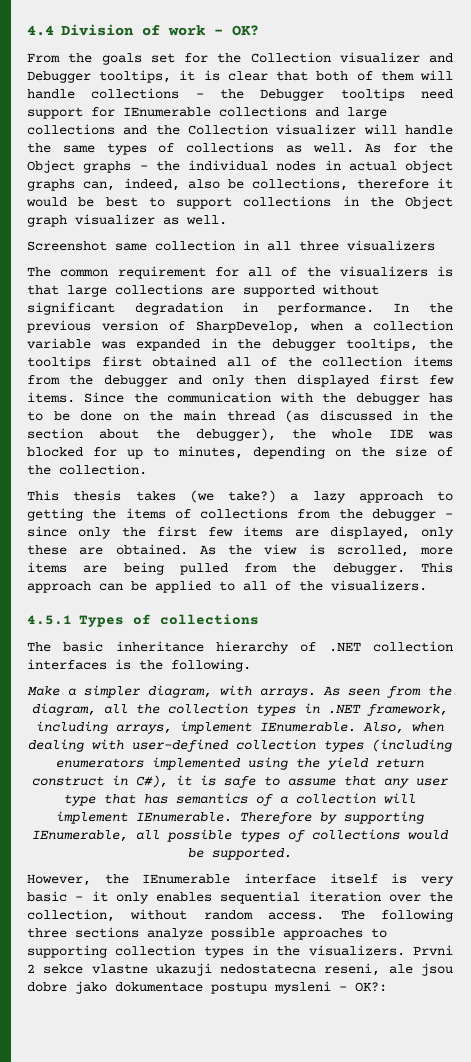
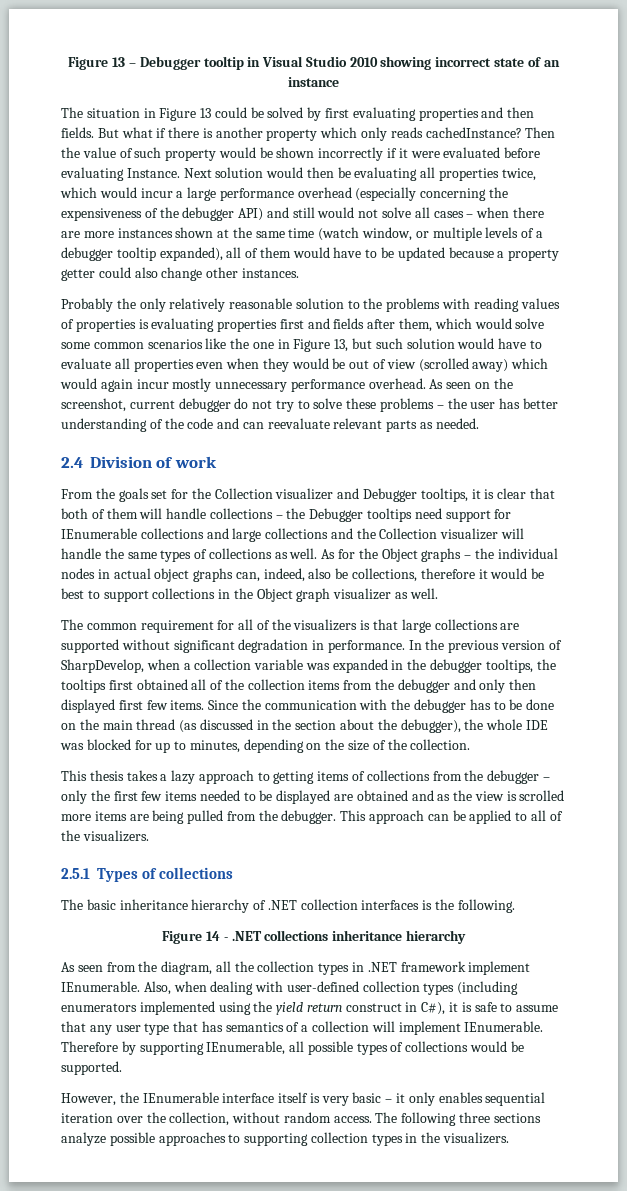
[27,25,54,36] 4.4 -> [68,56,560,70] [288,77,339,87] [61,107,535,121] [61,127,556,141] [61,147,541,161] [61,167,536,181] [60,187,509,201] [61,207,544,221] [61,227,543,241] [61,247,560,261] [61,267,299,281] [61,298,560,312] [61,318,545,332] [61,338,542,352] [61,358,549,372] [60,378,513,392] [61,398,558,412] [61,418,479,432] [61,457,83,468] Figure 13 – Debugger tooltip in Visual Studio 2010 showing incorrect state of an instance // The situation in Figure 13 could be solved by first evaluating properties and then fields. But what if there is another property which only reads cachedInstance? Then the value of such property would be shown incorrectly if it were evaluated before evaluating Instance. Next solution would then be evaluating all properties twice, which would incur a large performance overhead (especially concerning the expensiveness of the debugger API) and still would not solve all cases – when there are more instances shown at the same time (watch window, or multiple levels of a debugger tooltip expanded), all of them would have to be updated because a property getter could also change other instances. // Probably the only relatively reasonable solution to the problems with reading values of properties is evaluating properties first and fields after them, which would solve some common scenarios like the one in Figure 13, but such solution would have to evaluate all properties even when they would be out of view (scrolled away) which would again incur mostly unnecessary performance overhead. As seen on the screenshot, current debugger do not try to solve these problems – the user has better understanding of the code and can reevaluate relevant parts as needed. // 2.4
[214,25,259,36] – OK? -> (217, 462) none
[27,240,435,251] // Screenshot same collection in all three visualizers -> (438, 593) none
[189,490,276,503] (we take?) -> (158, 775) none
[92,509,117,519] the -> (315, 777) none
[27,526,67,537] since -> (550, 779) none
[294,526,454,539] [27,544,216,555] are displayed, only these are obtained. As -> [199,790,451,804] needed to be displayed are obtained and as
[336,545,409,557] scrolled, -> [519,790,565,801] scrolled
[27,615,72,625] 4.5.1 -> [61,868,90,879] 2.5.1
[27,685,316,698] Make a simpler diagram, with arrays. -> [162,930,466,944] Figure 14 - .NET collections inheritance hierarchy //
[367,704,448,716] [36,721,172,734] framework, including arrays, -> [400,961,466,972] framework
[413,945,453,956] [27,963,453,976] [27,981,387,994] Prvni 2 sekce vlastne ukazuji nedostatecna reseni, ale jsou dobre jako dokumentace postupu mysleni – OK?: -> (510, 1138) none

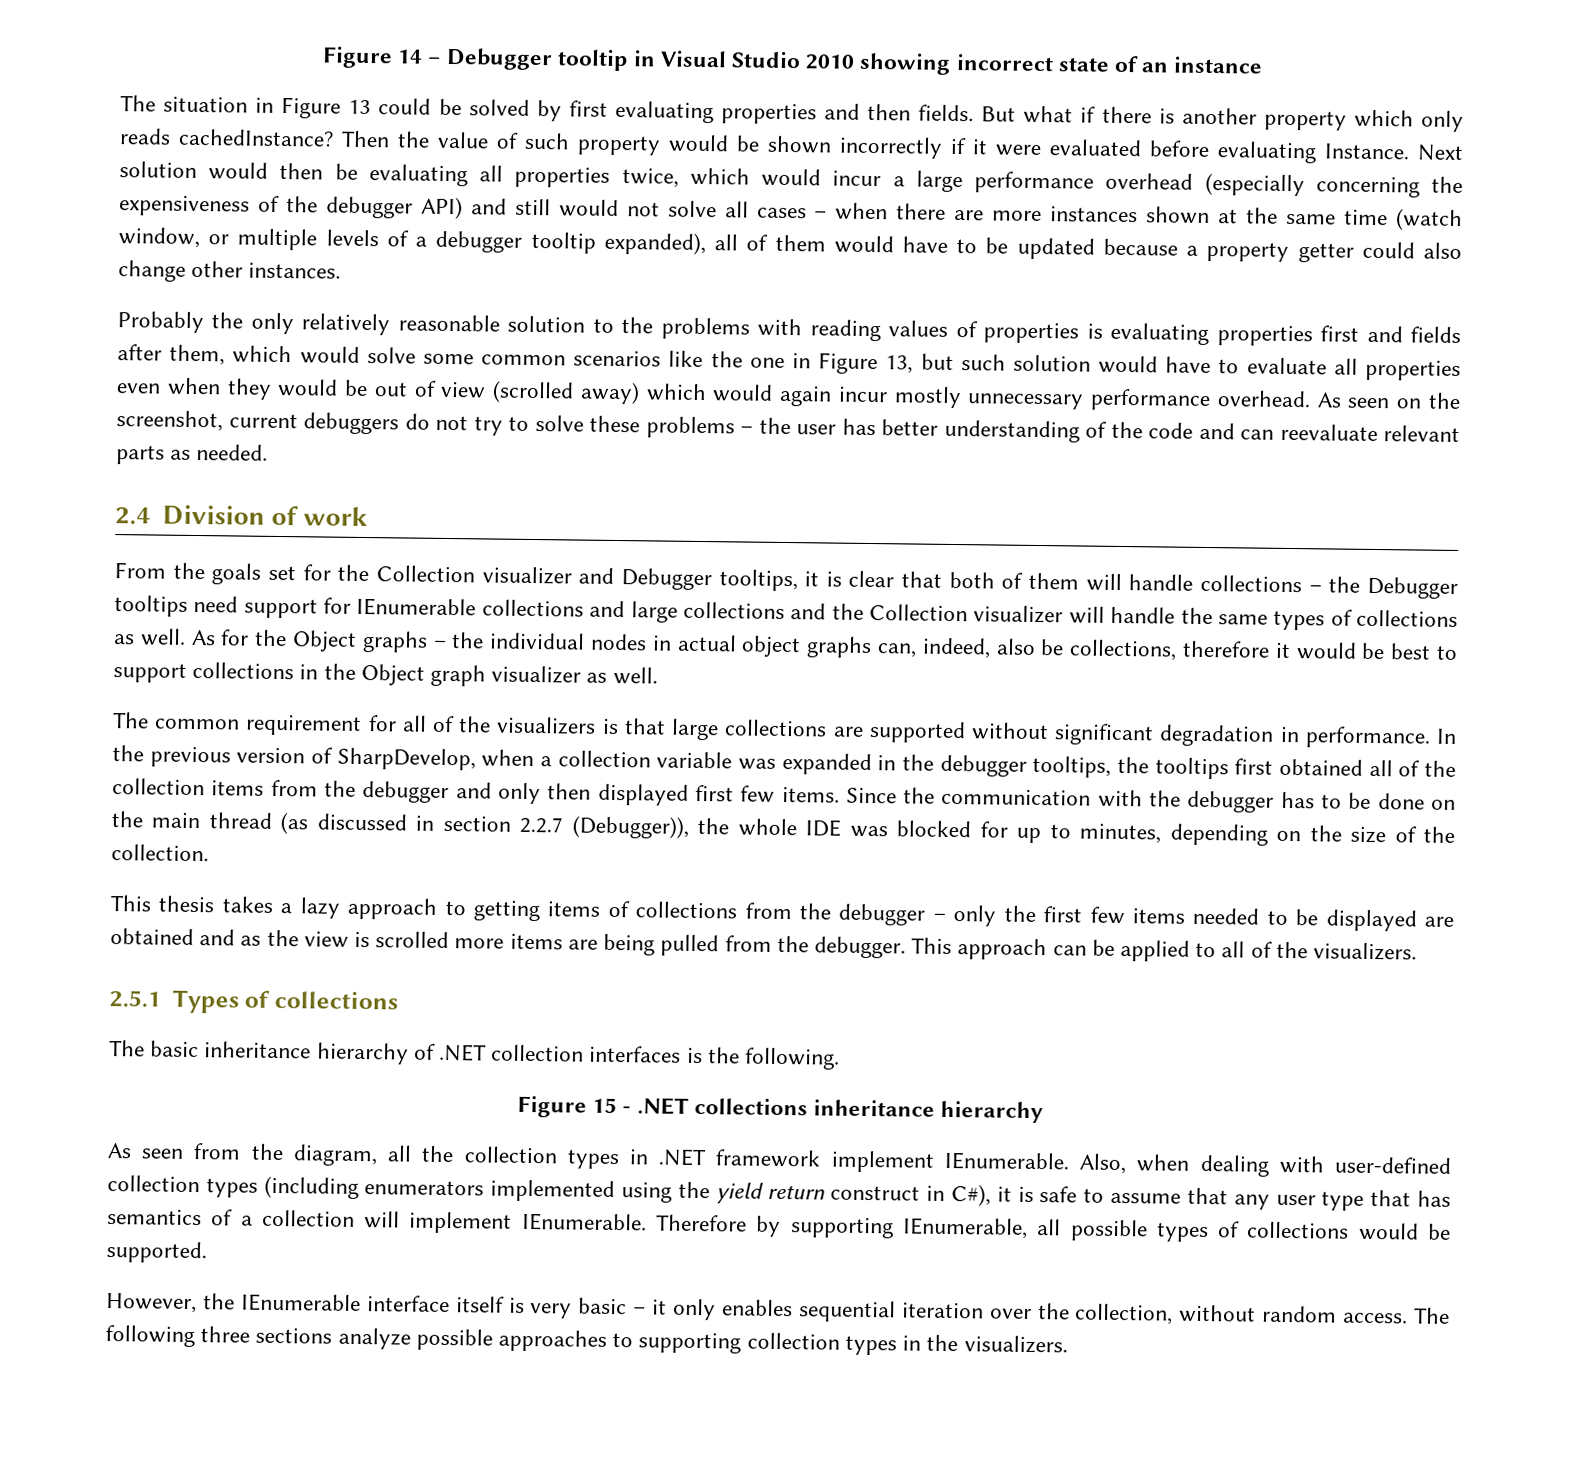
[68,57,126,70] Figure 13 -> [321,46,423,69] Figure 14
[178,398,231,412] debugger -> [303,412,399,435] debuggers
[272,719,461,733] the section about the debugger), -> [442,815,689,839] section 2.2.7 (Debugger)),
[205,931,220,941] 14 -> [592,1097,618,1114] 15

